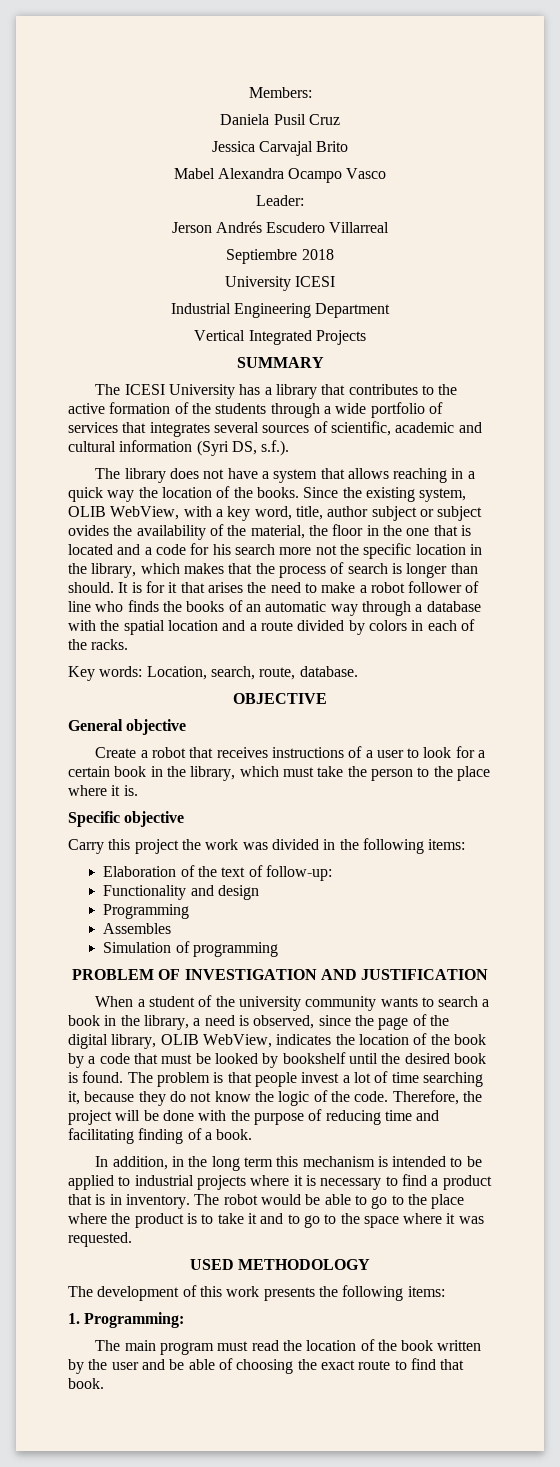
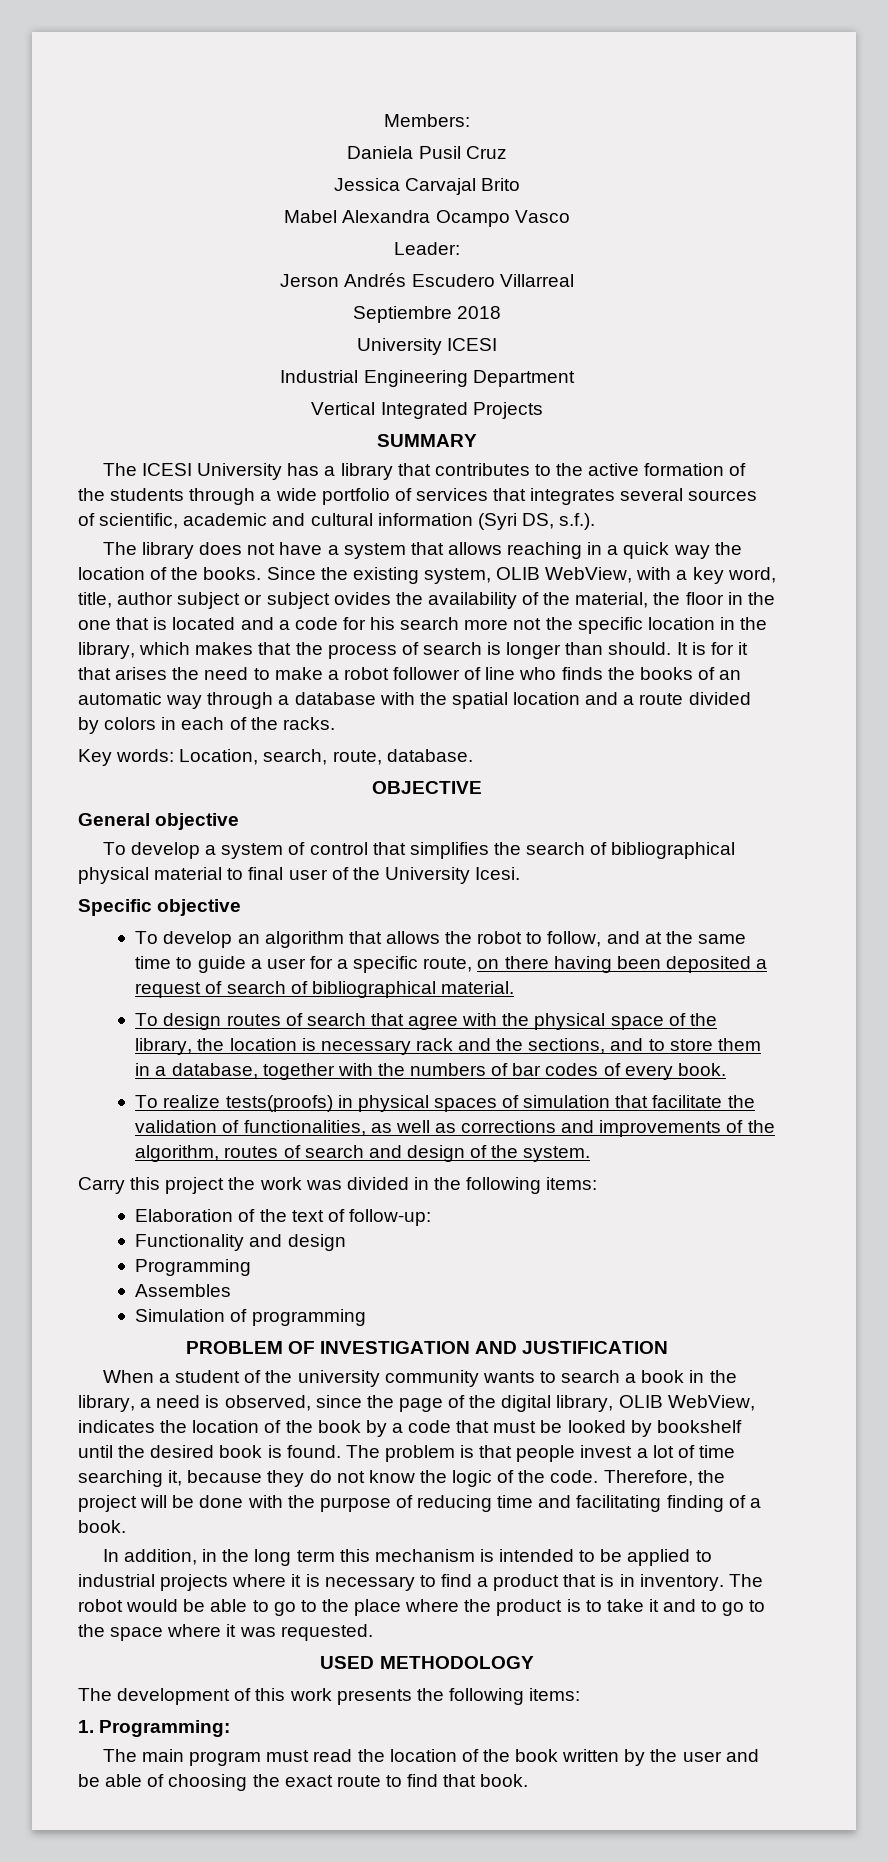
[95,746,486,758] [68,766,490,781] [68,785,138,796] [68,811,185,827] Create a robot that receives instructions of a user to look for a certain book in the library, which must take the person to the place where it is. // Specific objective -> [102,842,736,859] [78,867,521,884] [78,899,242,916] [135,931,746,948] [135,956,768,973] [135,981,514,998] [135,1013,717,1030] [135,1038,761,1055] [135,1063,726,1080] [135,1095,755,1112] [135,1120,775,1137] [135,1145,591,1162] To develop a system of control that simplifies the search of bibliographical physical material to final user of the University Icesi. // Specific objective // To develop an algorithm that allows the robot to follow, and at the same time to guide a user for a specific route, on there having been deposited a request of search of bibliographical material. // To design routes of search that agree with the physical space of the library, the location is necessary rack and the sections, and to store them in a database, together with the numbers of bar codes of every book. // To realize tests(proofs) in physical spaces of simulation that facilitate the validation of functionalities, as well as corrections and improvements of the algorithm, routes of search and design of the system.

